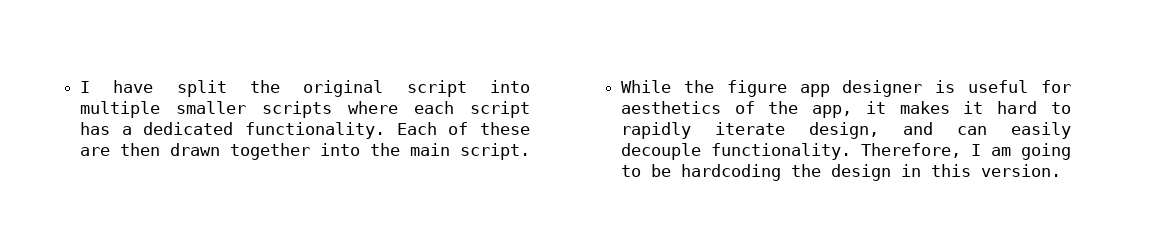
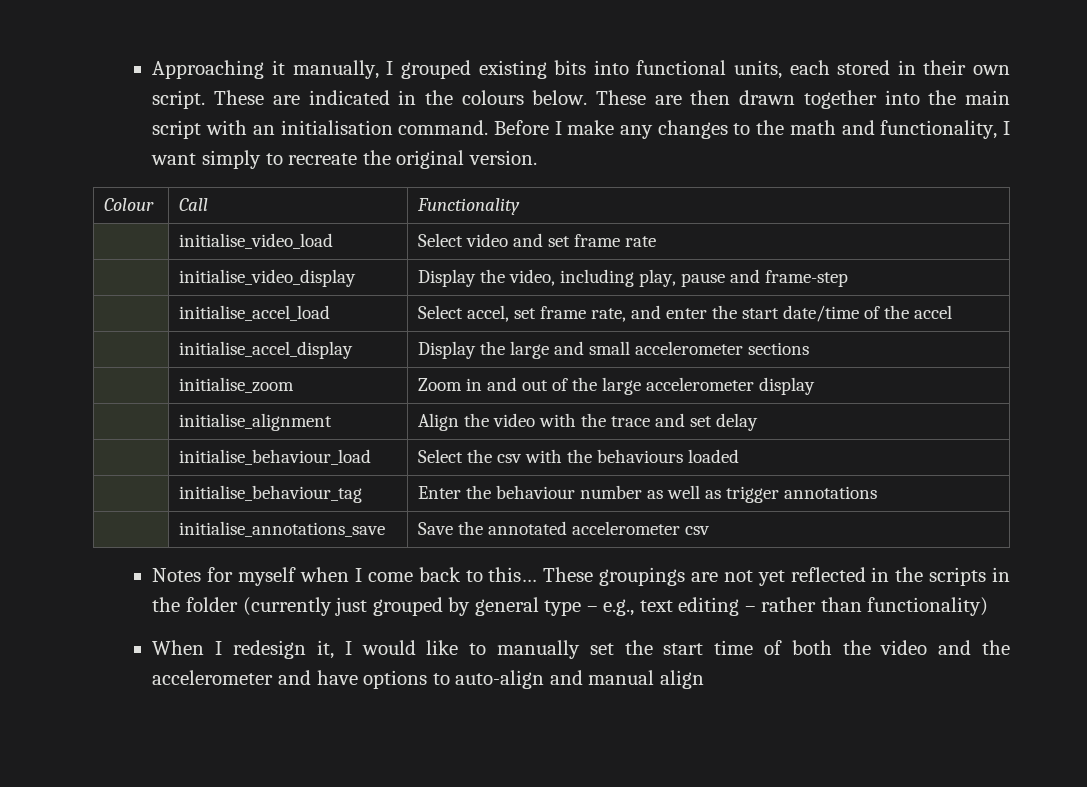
[79,80,530,97] [79,101,530,118] [79,122,530,139] I have split the original script into multiple smaller scripts where each script has a dedicated functionality. Each of these -> [152,60,1011,79] [152,90,647,109] Approaching it manually, I grouped existing bits into functional units, each stored in their own script. These are indicated in the colours below. These
[459,143,530,160] [620,80,1071,97] [620,101,1071,118] [620,122,1071,139] [620,143,1071,160] [620,164,1061,181] script. // While the figure app designer is useful for aesthetics of the app, it makes it hard to rapidly iterate design, and can easily decouple functionality. Therefore, I am going to be hardcoding the design in this version. -> [152,120,1011,139] [151,150,537,169] [104,198,155,211] [179,198,209,211] [417,198,521,215] [179,233,334,249] [418,233,657,247] [179,269,357,287] [418,269,849,287] [179,305,331,321] [418,305,953,322] [179,341,354,359] [418,341,810,359] [179,377,295,393] [418,377,816,395] [179,413,333,431] [418,413,759,431] [179,449,372,465] [418,449,740,463] [179,485,363,503] [418,485,878,503] [179,521,386,537] [418,521,711,535] [152,567,1011,586] [152,597,989,616] [152,640,1011,659] [152,670,704,689] script with an initialisation command. Before I make any changes to the math and functionality, I want simply to recreate the original version. // Colour | Call | Functionality // | initialise_video_load | Select video and set frame rate // | initialise_video_display | Display the video, including play, pause and frame-step // | initialise_accel_load | Select accel, set frame rate, and enter the start date/time of the accel // | initialise_accel_display | Display the large and small accelerometer sections // | initialise_zoom | Zoom in and out of the large accelerometer display // | initialise_alignment | Align the video with the trace and set delay // | initialise_behaviour_load | Select the csv with the behaviours loaded // | initialise_behaviour_tag | Enter the behaviour number as well as trigger annotations // | initialise_annotations_save | Save the annotated accelerometer csv // Notes for myself when I come back to this… These groupings are not yet reflected in the scripts in the folder (currently just grouped by general type – e.g., text editing – rather than functionality) // When I redesign it, I would like to manually set the start time of both the video and the accelerometer and have options to auto-align and manual align

